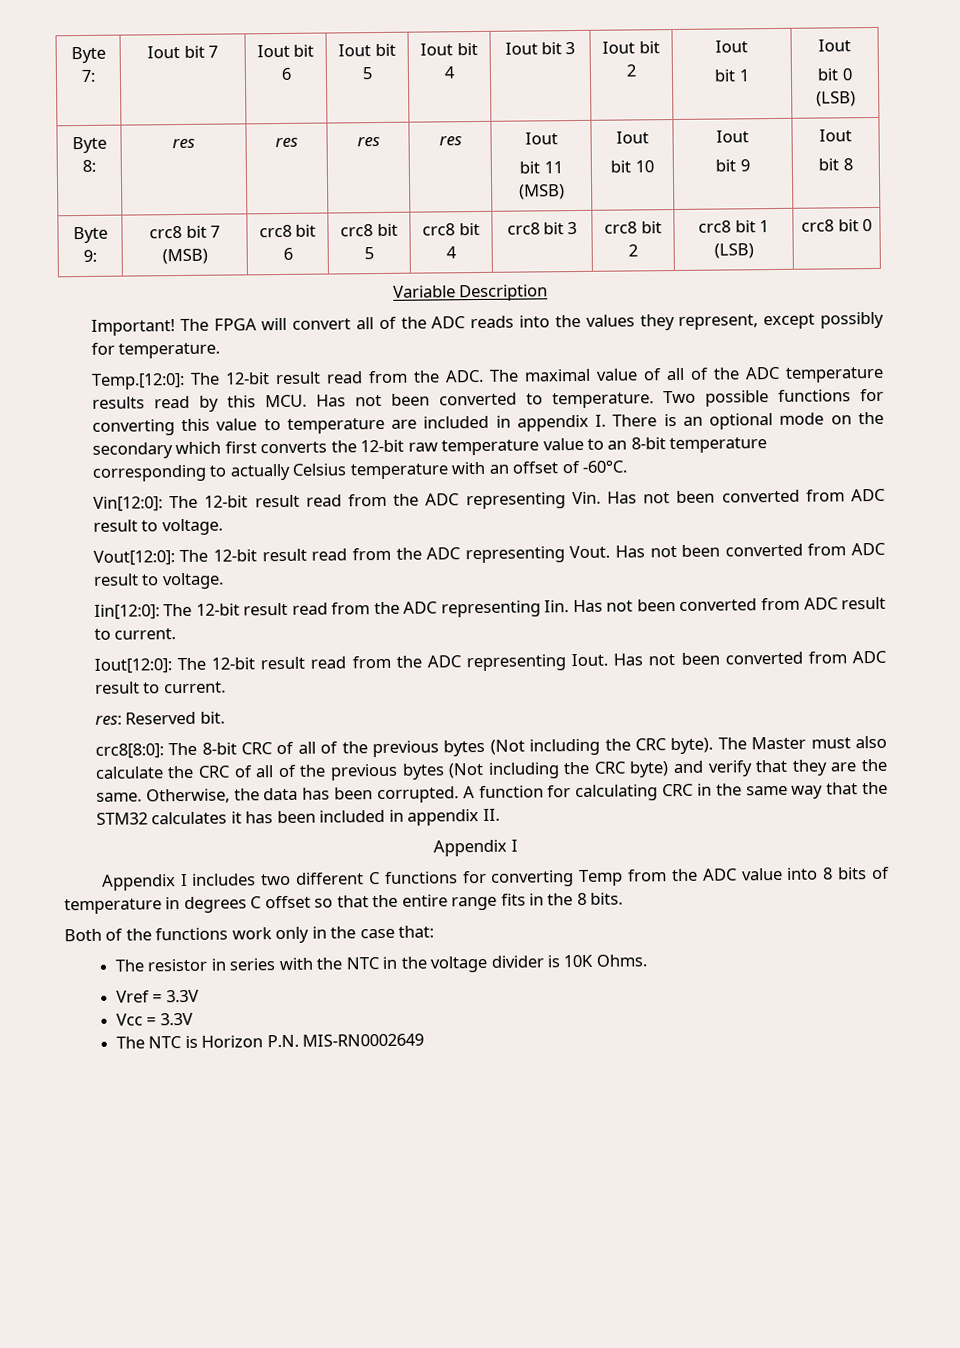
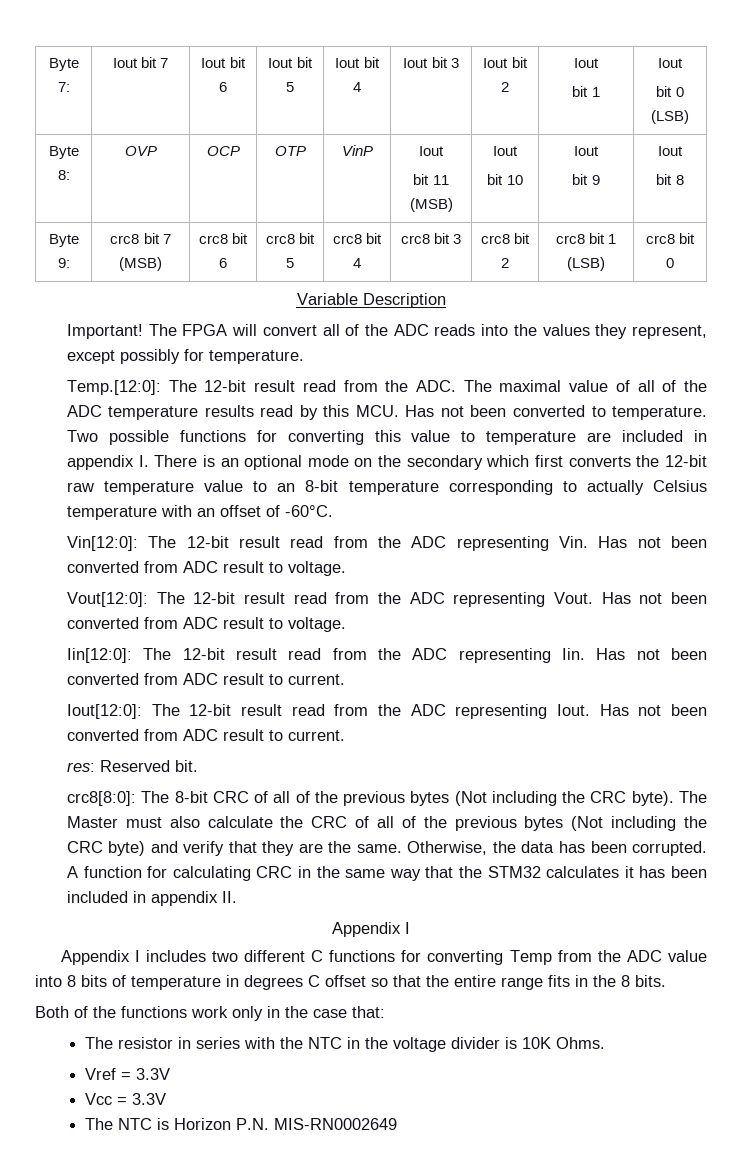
[172,137,195,149] [275,136,298,148] [356,135,380,147] [438,135,462,146] res | res | res | res -> [124,146,157,156] [206,146,240,156] [274,146,306,156] [341,145,373,156] OVP | OCP | OTP | VinP

